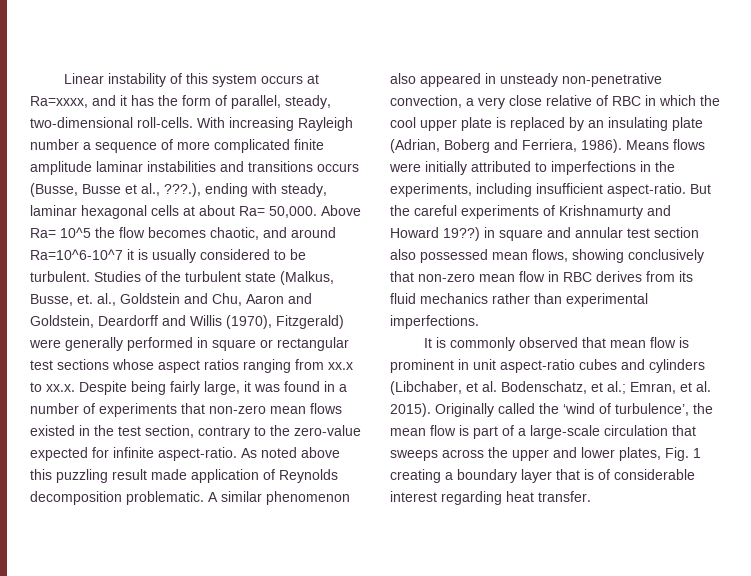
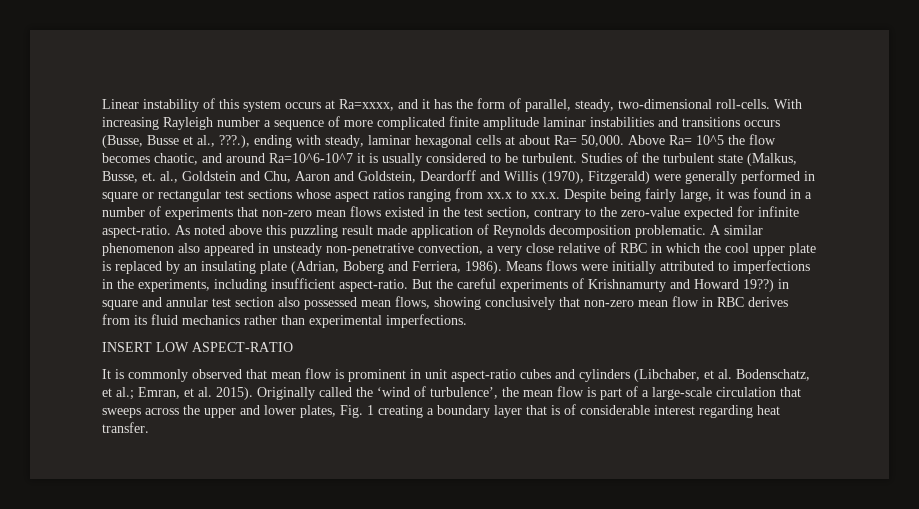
(479, 322) none -> [102,342,293,352] // INSERT LOW ASPECT-RATIO

